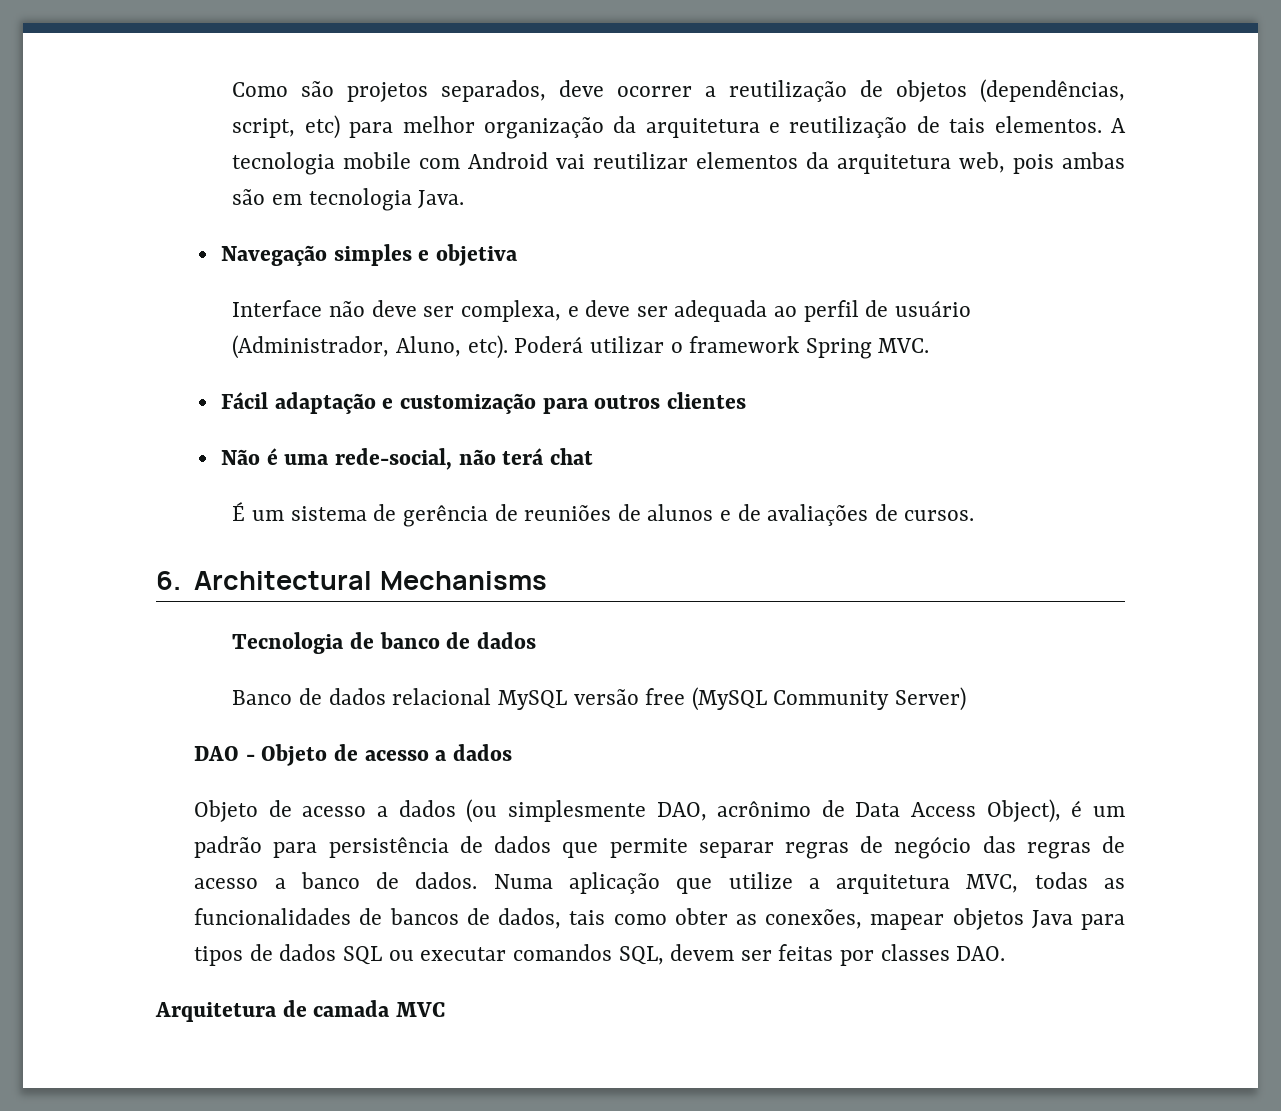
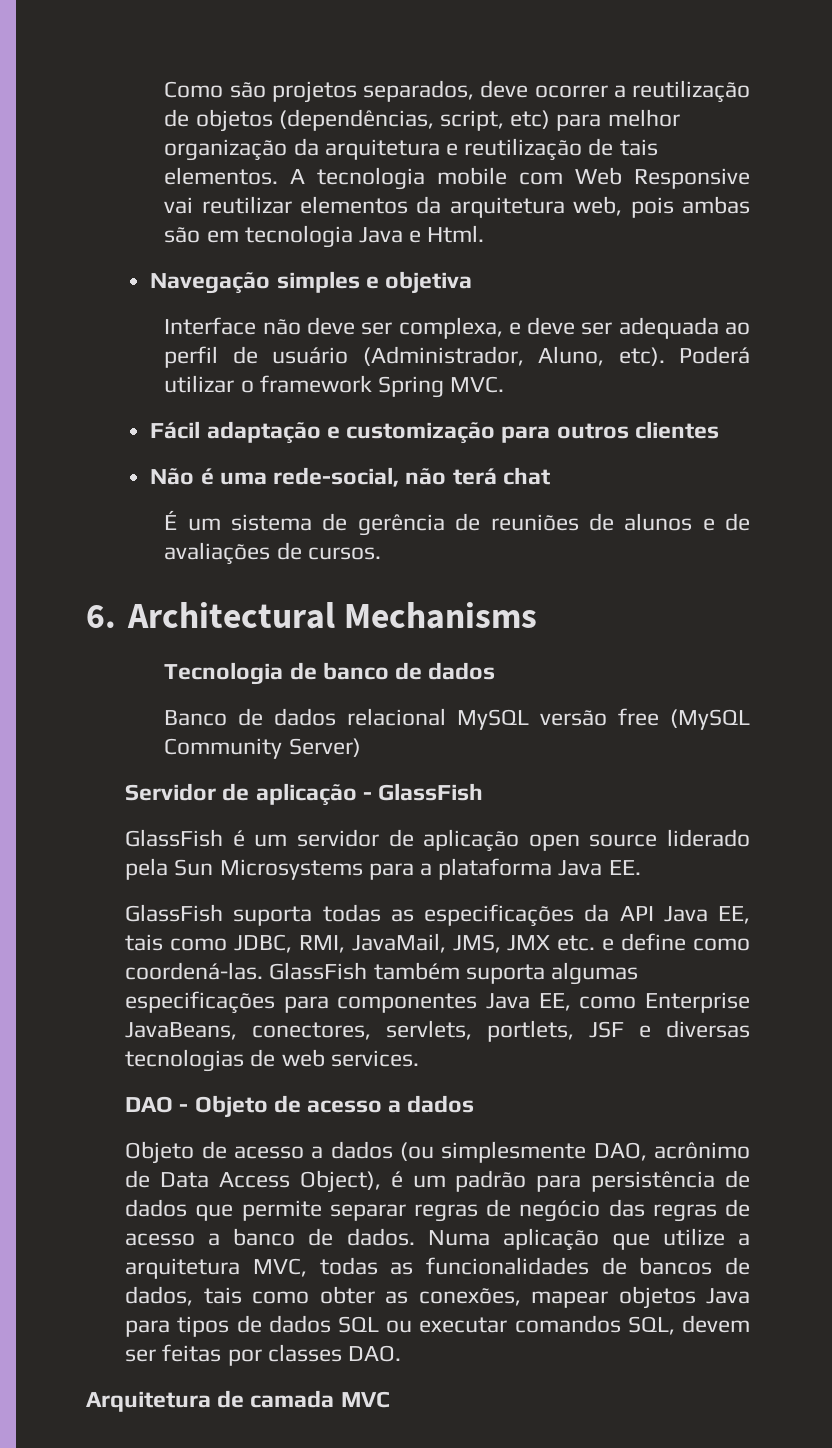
[468,152,549,169] Android -> [575,167,751,189] Web Responsive
[418,190,465,209] Java. -> [358,225,485,243] Java e Html.
(966, 699) none -> [125,783,483,806] [125,829,750,852] [125,858,641,880] [125,904,750,927] [125,933,750,953] [125,962,638,985] [125,991,751,1014] [125,1020,750,1042] [125,1049,419,1072] // Servidor de aplicação - GlassFish // GlassFish é um servidor de aplicação open source liderado pela Sun Microsystems para a plataforma Java EE. // GlassFish suporta todas as especificações da API Java EE, tais como JDBC, RMI, JavaMail, JMS, JMX etc. e define como coordená-las. GlassFish também suporta algumas especificações para componentes Java EE, como Enterprise JavaBeans, conectores, servlets, portlets, JSF e diversas tecnologias de web services.

